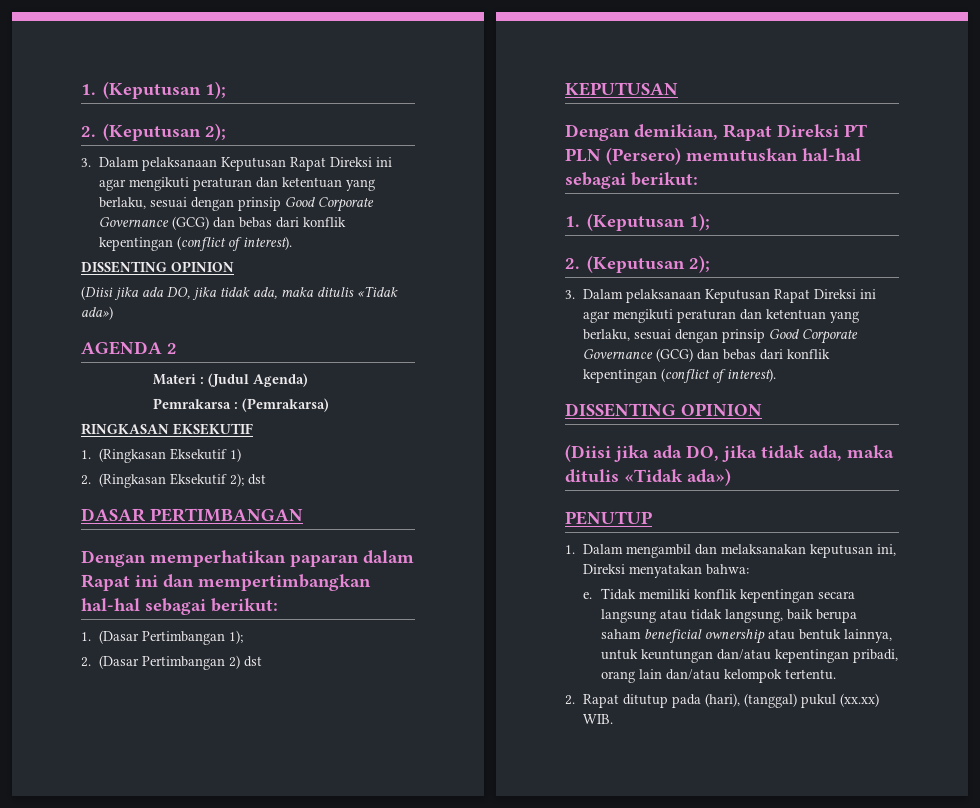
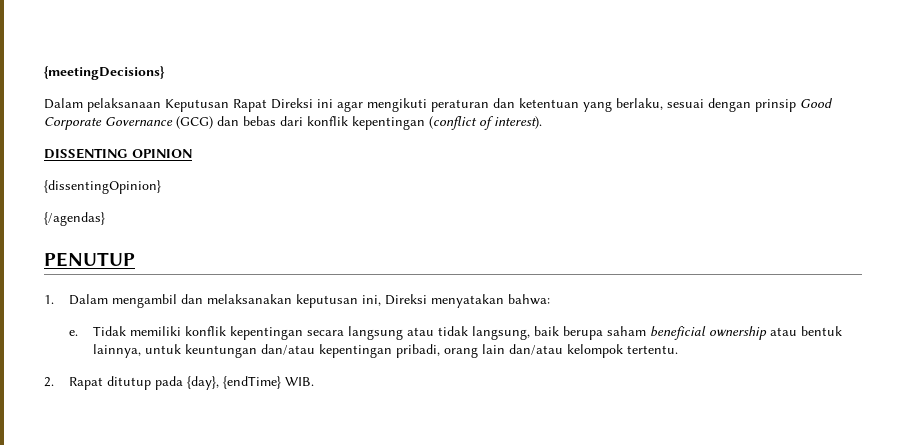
[81,81,227,99] [81,123,227,141] [81,158,91,167] 1. (Keputusan 1); // 2. (Keputusan 2); // 3. -> [44,66,165,80] {meetingDecisions} //
[81,286,398,300] [81,306,113,320] [81,341,177,355] [152,373,308,387] [152,398,329,412] [81,423,253,435] [81,448,241,463] [81,473,266,488] [81,508,303,522] [81,550,414,567] [81,574,371,591] [81,598,278,615] [81,630,243,645] [81,655,262,670] [565,82,678,96] [565,124,867,141] [565,147,861,165] [565,172,698,189] [565,213,711,231] [565,255,711,273] [565,289,876,303] [582,309,859,323] [582,329,858,344] [582,348,830,362] [582,368,776,383] [565,403,762,417] [565,444,894,462] [565,468,731,486] (Diisi jika ada DO, jika tidak ada, maka ditulis «Tidak ada») // AGENDA 2 // Materi : (Judul Agenda) // Pemrakarsa : (Pemrakarsa) // RINGKASAN EKSEKUTIF // 1. (Ringkasan Eksekutif 1) // 2. (Ringkasan Eksekutif 2); dst // DASAR PERTIMBANGAN // Dengan memperhatikan paparan dalam Rapat ini dan mempertimbangkan hal-hal sebagai berikut: // 1. (Dasar Pertimbangan 1); // 2. (Dasar Pertimbangan 2) dst // KEPUTUSAN // Dengan demikian, Rapat Direksi PT PLN (Persero) memutuskan hal-hal sebagai berikut: // 1. (Keputusan 1); // 2. (Keputusan 2); // 3. Dalam pelaksanaan Keputusan Rapat Direksi ini agar mengikuti peraturan dan ketentuan yang berlaku, sesuai dengan prinsip Good Corporate Governance (GCG) dan bebas dari konflik kepentingan (conflict of interest). // DISSENTING OPINION // (Diisi jika ada DO, jika tidak ada, maka ditulis «Tidak ada») -> [44,180,161,194] [44,212,105,226] {dissentingOpinion} // {/agendas}
[704,693,879,708] (hari), (tanggal) pukul (xx.xx) -> [186,376,281,390] {day}, {endTime}

